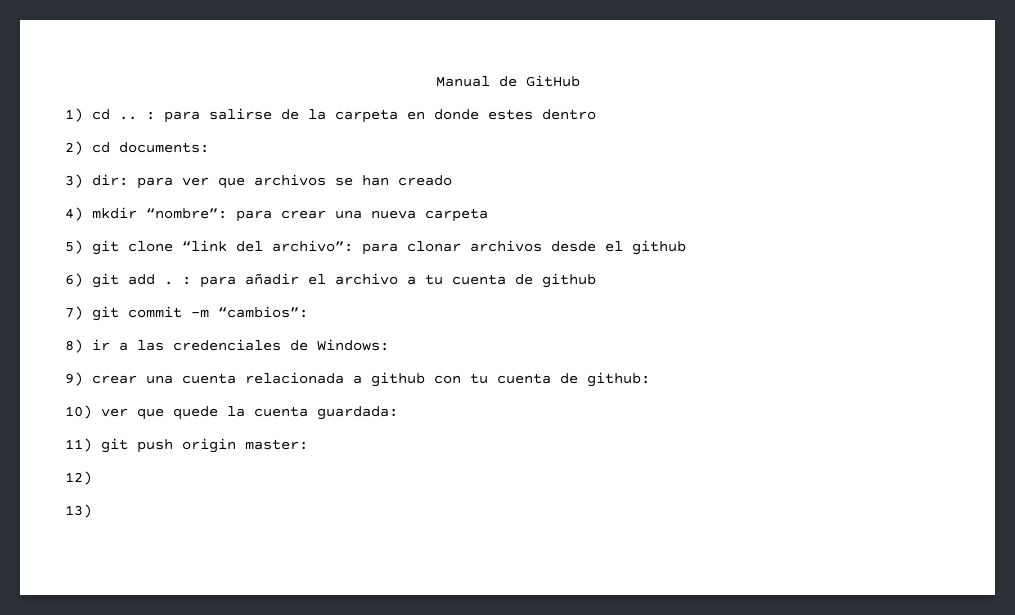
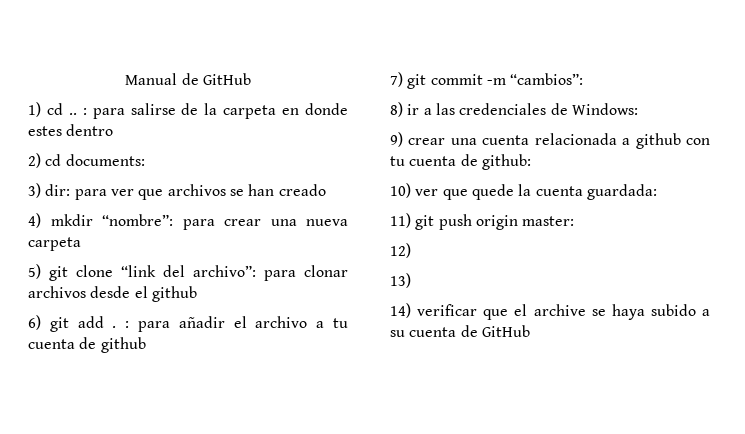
(92, 511) none -> [390,303,710,320] [390,325,530,337] // 14) verificar que el archive se haya subido a su cuenta de GitHub

